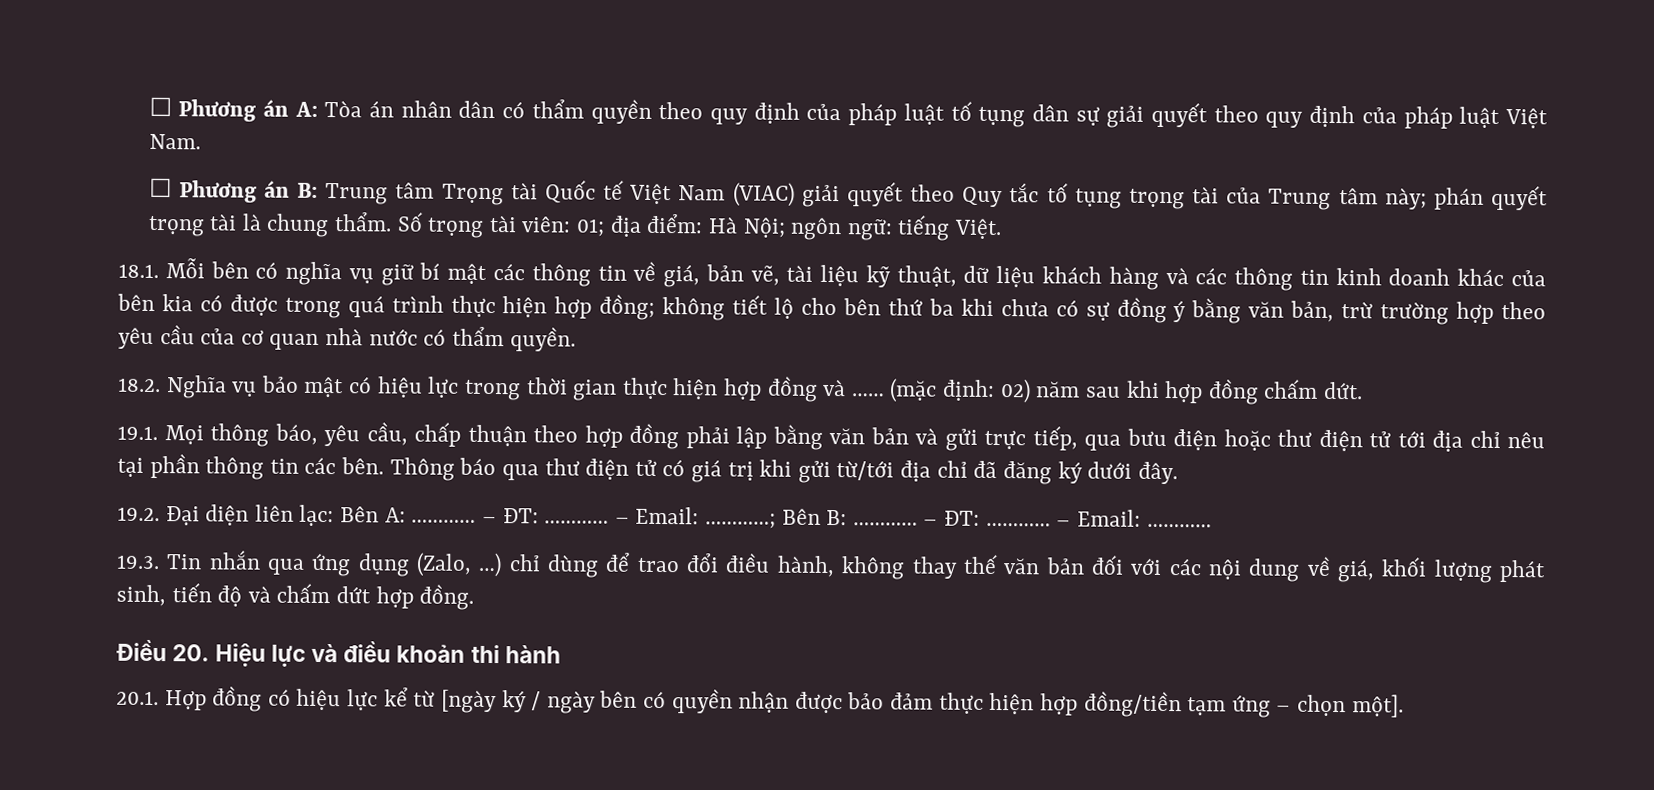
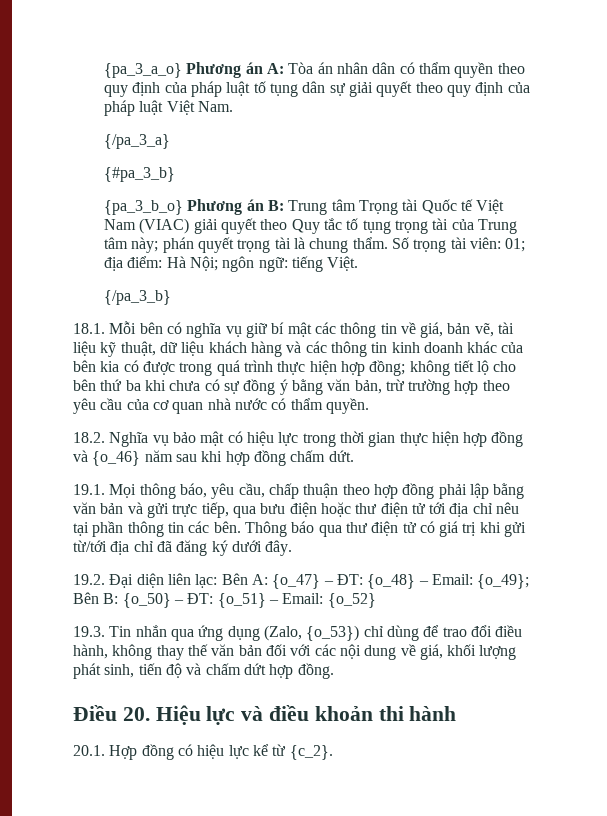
[148,96,172,117] ☐ -> [104,63,183,78] {pa_3_a_o}
[148,177,172,198] ☐ -> [104,134,171,149] [104,167,176,182] [104,200,184,215] {/pa_3_a} // {#pa_3_b} // {pa_3_b_o}
(1002, 229) none -> [104,290,172,305] // {/pa_3_b}
[850,378,1031,404] …… (mặc định: 02) -> [92,451,141,466] {o_46}
[411,506,776,529] ………… – ĐT: ………… – Email: …………; -> [272,574,530,589] {o_47} – ĐT: {o_48} – Email: {o_49};
[852,509,1212,528] ………… – ĐT: ………… – Email: ………… -> [122,593,376,608] {o_50} – ĐT: {o_51} – Email: {o_52}
[478,552,503,578] …) -> [306,625,360,641] {o_53})
[440,689,1404,718] [ngày ký / ngày bên có quyền nhận được bảo đảm thực hiện hợp đồng/tiền tạm ứng – chọn một]. -> [289,745,333,760] {c_2}.

